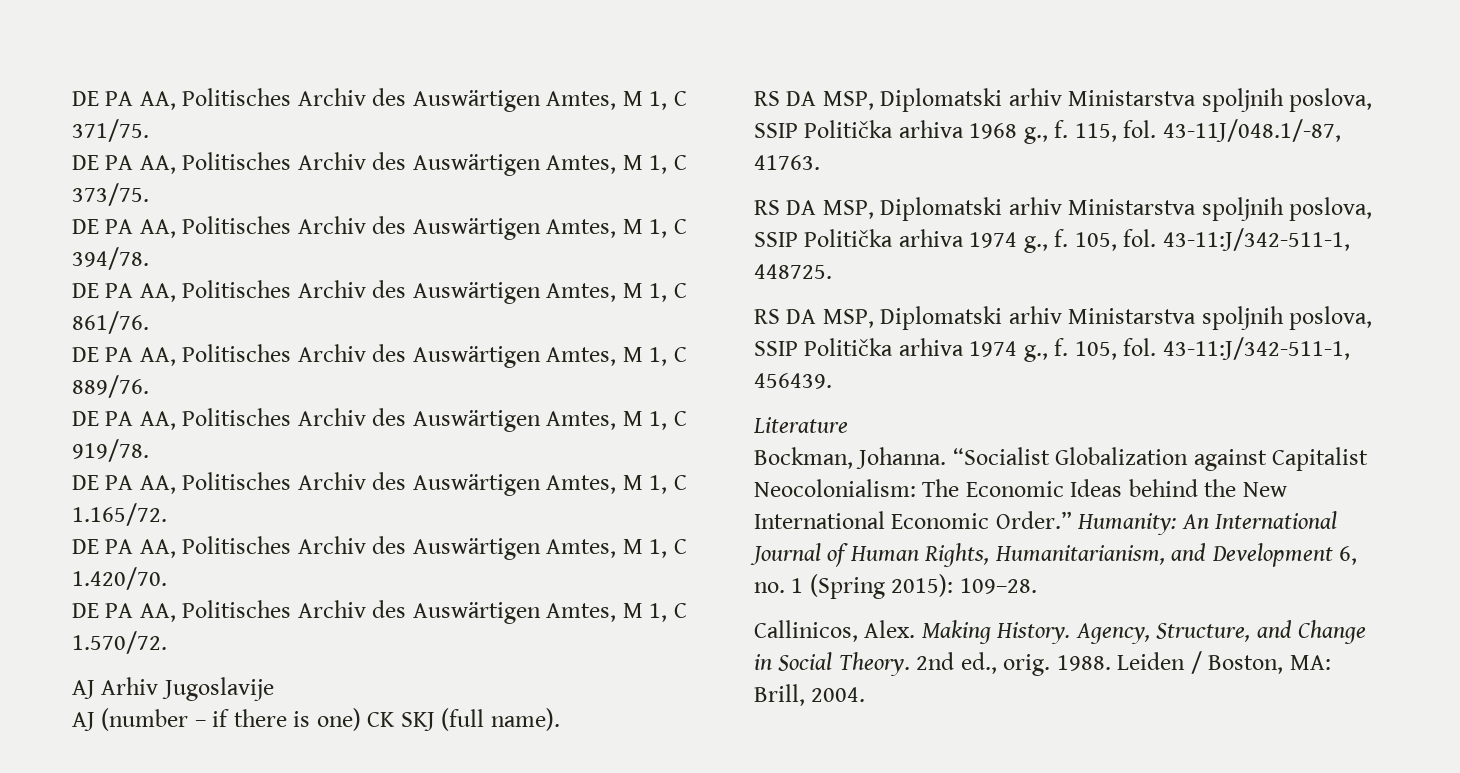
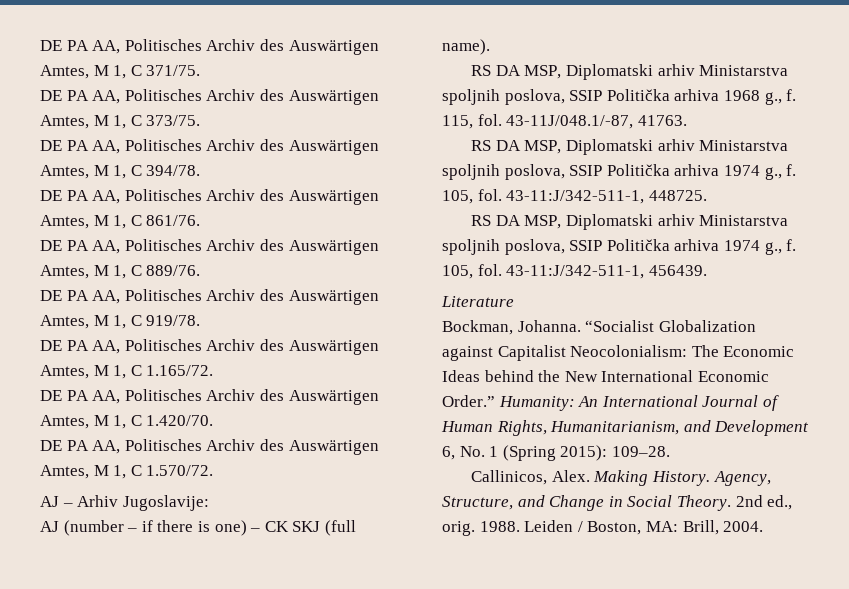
[101,677,274,701] Arhiv Jugoslavije -> [62,495,209,511] – Arhiv Jugoslavije:
(361, 719) none -> [250,528,261,532] –
[754,582,785,593] no. -> [459,446,485,457] No.

